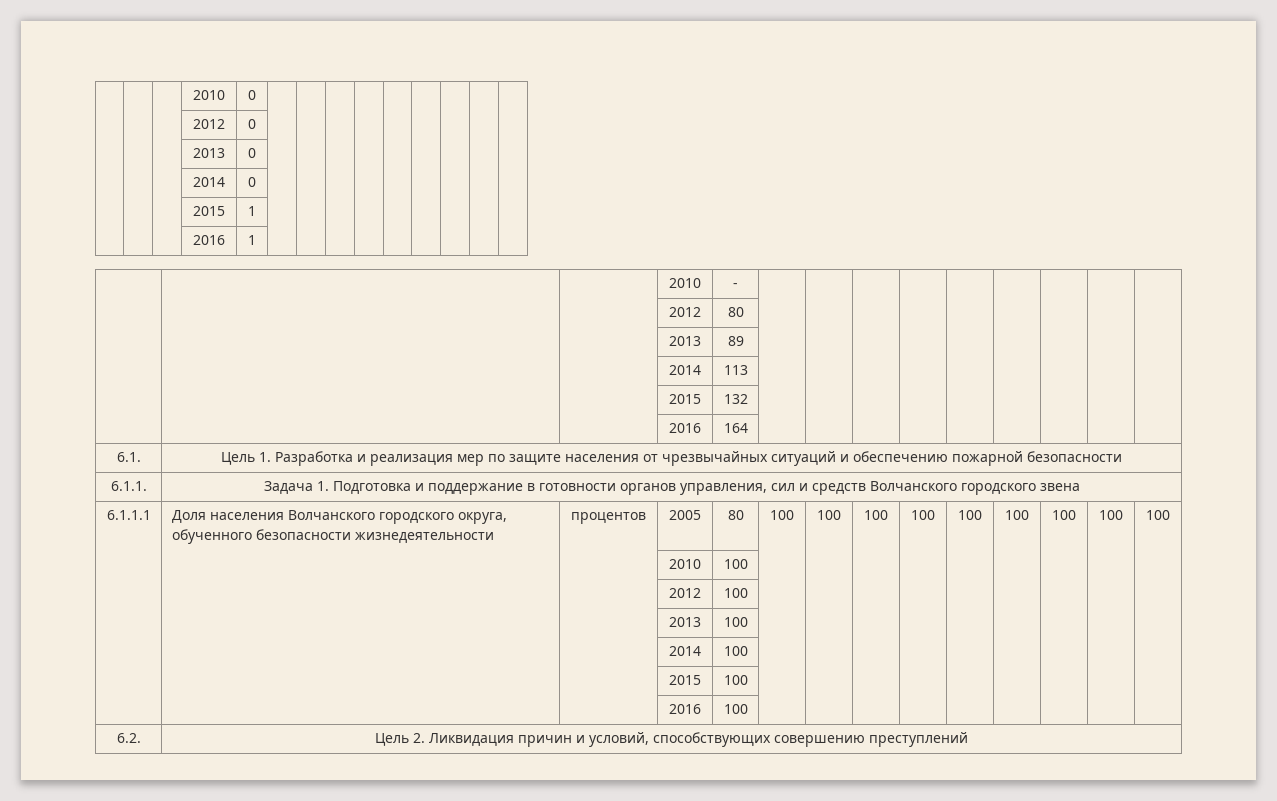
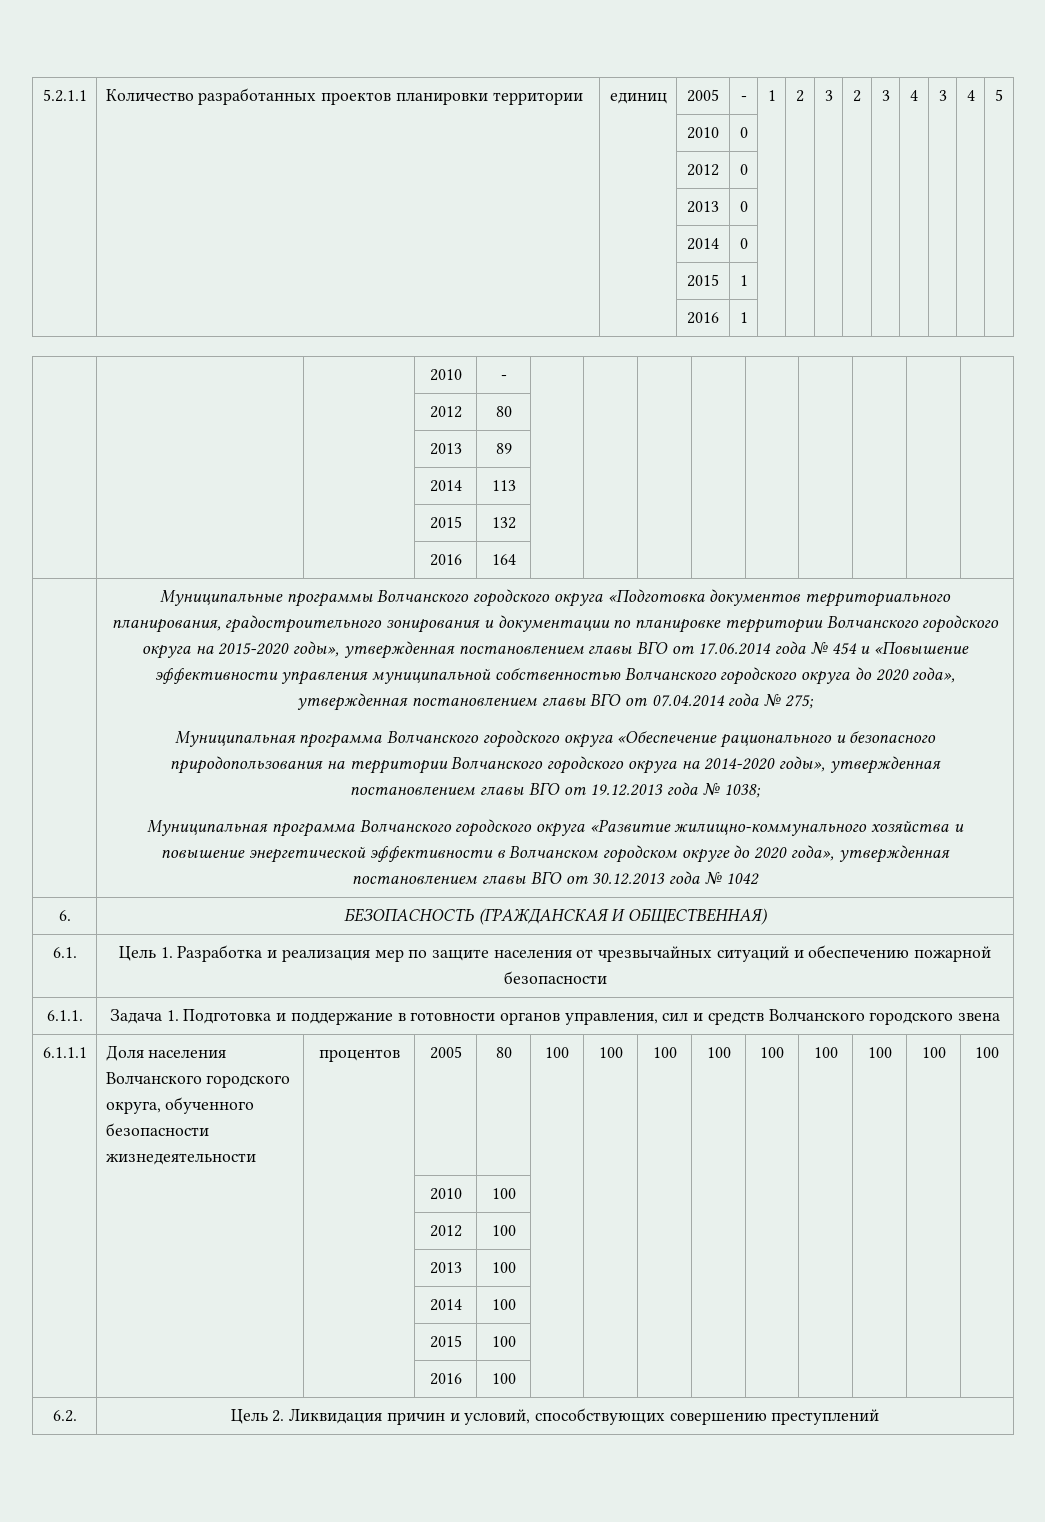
(193, 95) none -> [42,89,87,102] [105,88,583,105] [609,92,667,104] [687,89,719,102] [740,96,747,101] [767,90,776,101] [796,90,804,102] [824,90,833,101] [853,90,861,102] [881,90,890,101] [910,90,918,101] [938,90,947,101] [966,90,975,101] [995,89,1003,101] 5.2.1.1 | Количество разработанных проектов планировки территории | единиц | 2005 | - | 1 | 2 | 3 | 2 | 3 | 4 | 3 | 4 | 5 //
(748, 428) none -> [159,589,952,607] [111,615,1000,633] [141,641,970,659] [154,667,956,685] [297,693,814,711] [174,730,937,748] [170,756,941,774] [350,782,761,798] [147,819,964,837] [161,845,950,863] [352,871,759,885] [58,910,71,921] [343,908,768,925] // | Муниципальные программы Волчанского городского округа «Подготовка документов территориального планирования, градостроительного зонирования и документации по планировке территории Волчанского городского округа на 2015-2020 годы», утвержденная постановлением главы ВГО от 17.06.2014 года № 454 и «Повышение эффективности управления муниципальной собственностью Волчанского городского округа до 2020 года», утвержденная постановлением главы ВГО от 07.04.2014 года № 275; // Муниципальная программа Волчанского городского округа «Обеспечение рационального и безопасного природопользования на территории Волчанского городского округа на 2014-2020 годы», утвержденная постановлением главы ВГО от 19.12.2013 года № 1038; // Муниципальная программа Волчанского городского округа «Развитие жилищно-коммунального хозяйства и повышение энергетической эффективности в Волчанском городском округе до 2020 года», утвержденная постановлением главы ВГО от 30.12.2013 года № 1042 // 6. | БЕЗОПАСНОСТЬ (ГРАЖДАНСКАЯ И ОБЩЕСТВЕННАЯ)

